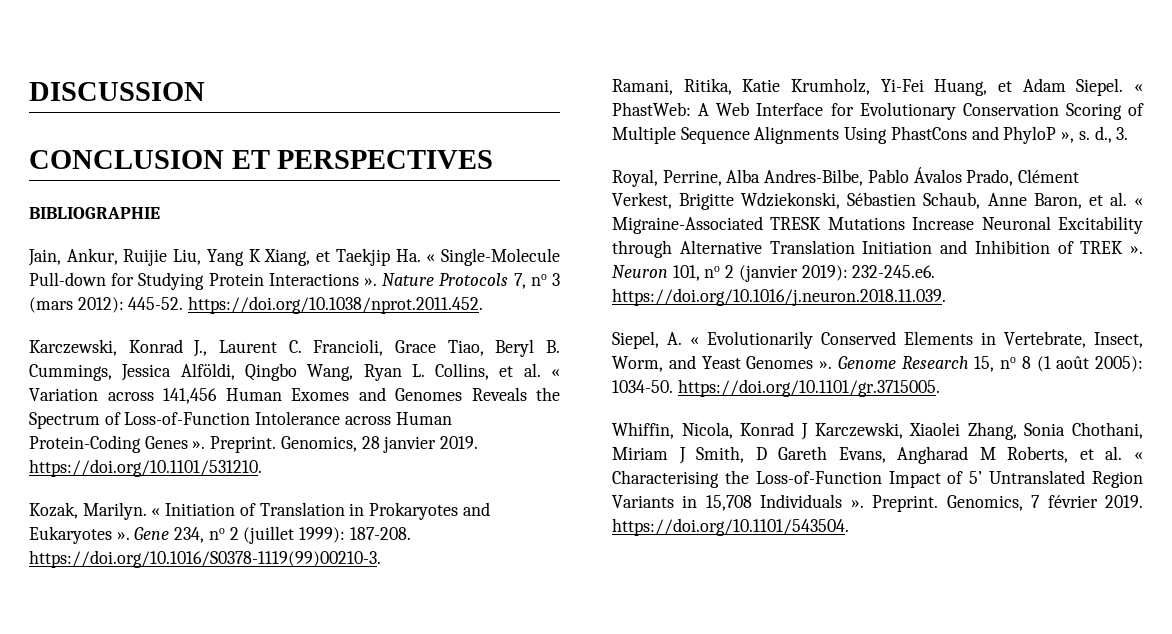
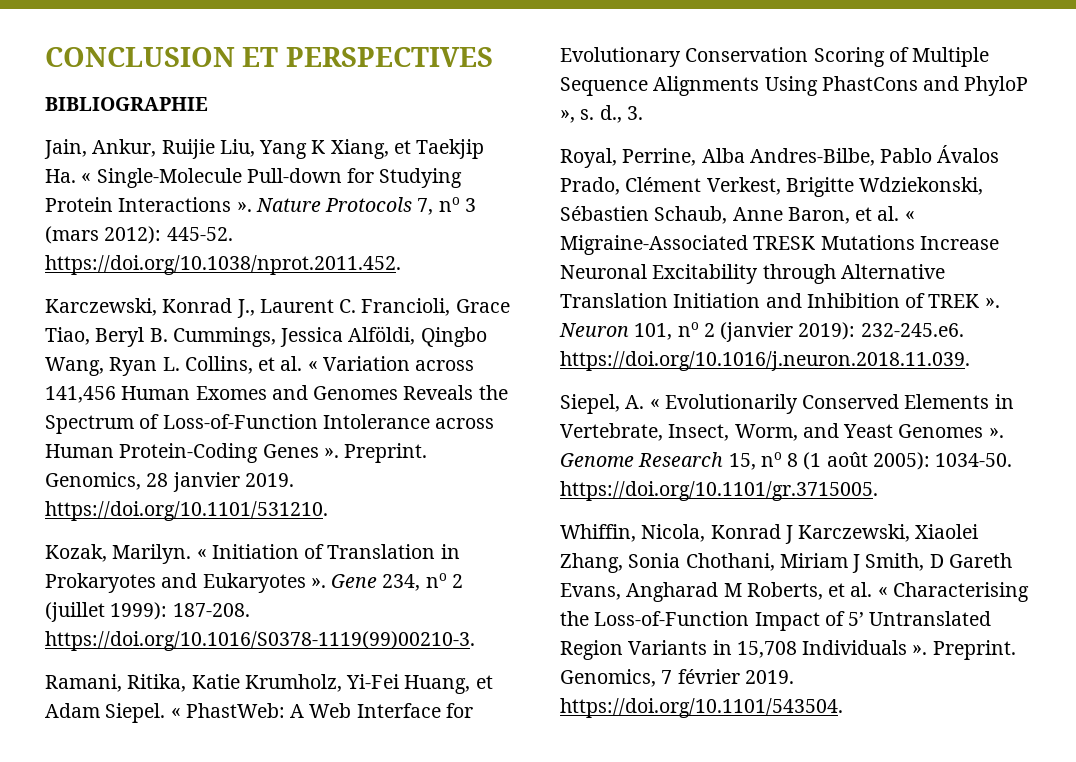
[29,82,205,101] DISCUSSION // -> (45, 57) none

